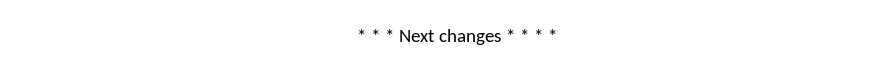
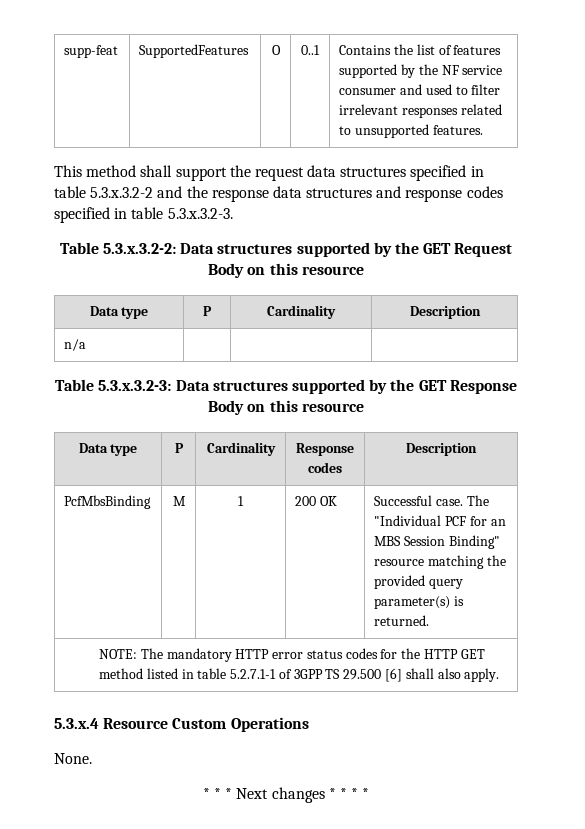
(357, 35) none -> [64,45,119,58] [139,44,250,58] [271,45,281,55] [301,45,320,55] [339,44,502,55] [339,64,503,78] [339,84,501,95] [339,104,502,118] [339,124,483,138] [54,165,484,181] [54,186,503,202] [54,207,233,223] [59,242,513,257] [208,263,364,278] [89,306,149,319] [203,306,212,316] [267,305,336,319] [409,306,481,319] [64,339,87,351] [55,379,517,394] [208,400,364,415] [78,443,138,456] [174,443,184,453] [206,442,276,456] [296,443,354,456] [308,462,342,473] [406,443,477,456] [64,495,152,509] [172,496,186,506] [238,496,244,506] [295,496,338,506] [374,495,489,506] [374,515,506,526] [374,535,500,549] [374,555,506,569] [374,575,464,589] [374,596,465,609] [374,615,430,626] [99,648,485,662] [99,668,500,682] [54,717,309,732] [54,753,92,764] supp-feat | SupportedFeatures | O | 0..1 | Contains the list of features supported by the NF service consumer and used to filter irrelevant responses related to unsupported features. // This method shall support the request data structures specified in table 5.3.x.3.2-2 and the response data structures and response codes specified in table 5.3.x.3.2-3. // Table 5.3.x.3.2-2: Data structures supported by the GET Request Body on this resource // Data type | P | Cardinality | Description // n/a | | | // Table 5.3.x.3.2-3: Data structures supported by the GET Response Body on this resource // Data type | P | Cardinality | Response codes | Description // PcfMbsBinding | M | 1 | 200 OK | Successful case. The "Individual PCF for an MBS Session Binding" resource matching the provided query parameter(s) is returned. // NOTE: The mandatory HTTP error status codes for the HTTP GET method listed in table 5.2.7.1-1 of 3GPP TS 29.500 [6] shall also apply. // 5.3.x.4 Resource Custom Operations // None. //

